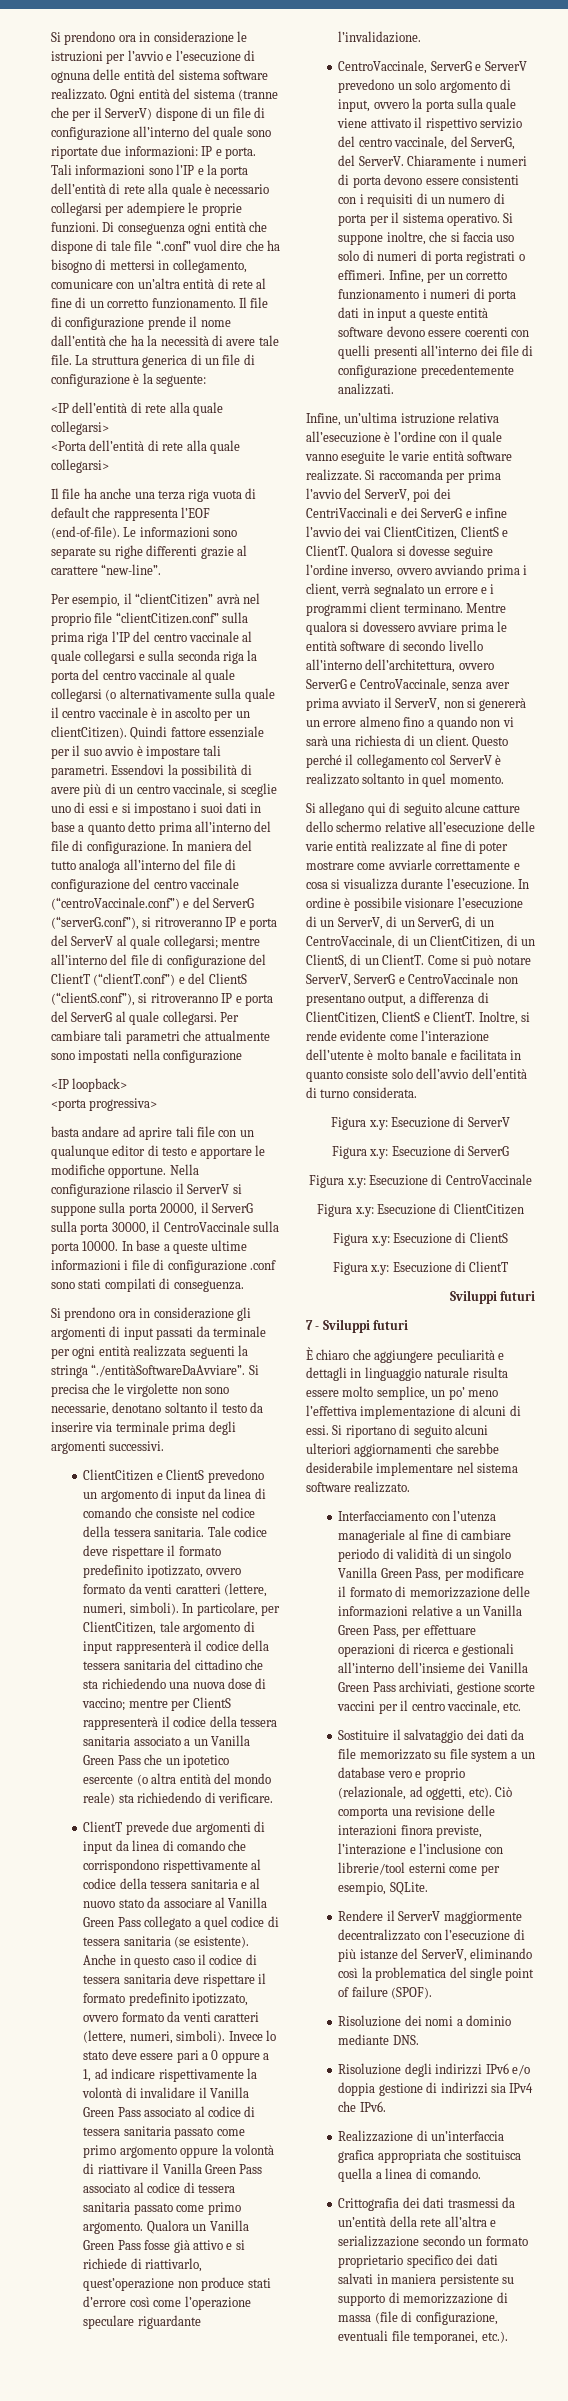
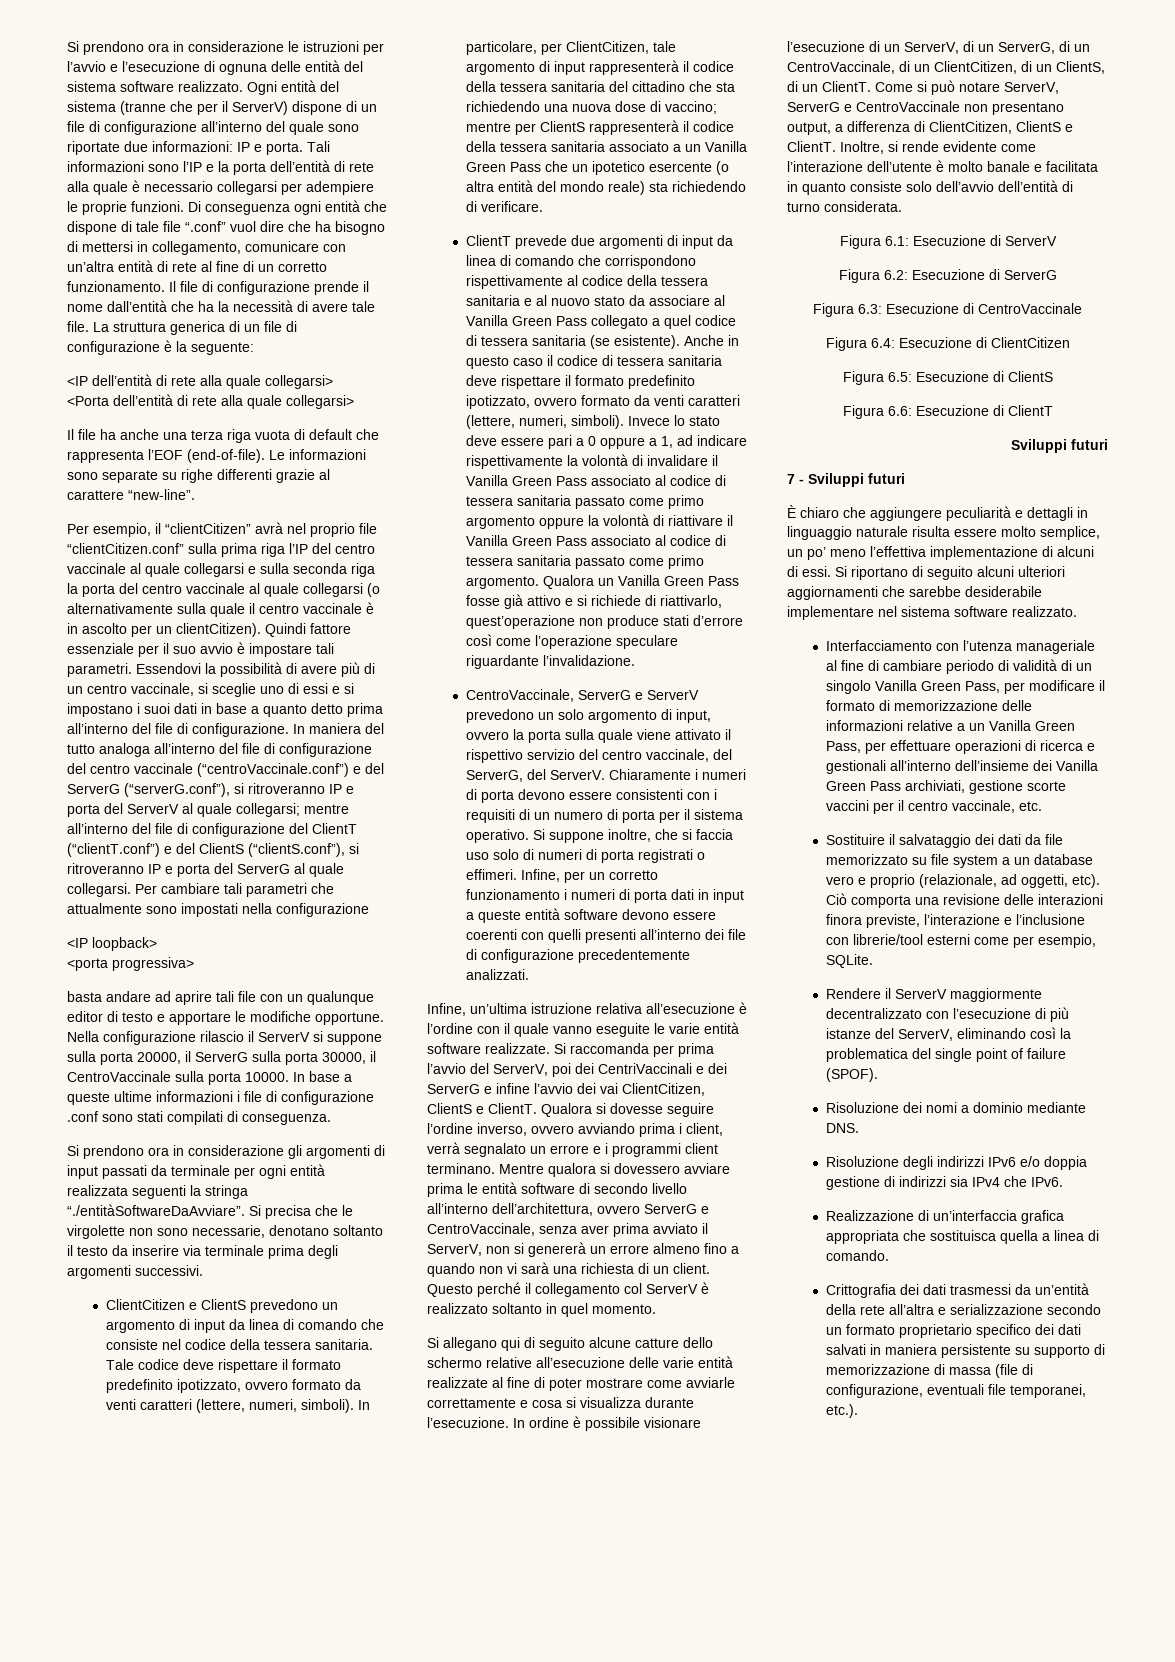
[368,1120,388,1130] x.y: -> [884,236,909,246] 6.1:
[369,1149,389,1159] x.y: -> [883,270,908,280] 6.2:
[346,1178,366,1188] x.y: -> [858,304,882,314] 6.3:
[354,1207,374,1217] x.y: -> [870,338,895,348] 6.4:
[370,1236,390,1246] x.y: -> [887,372,912,382] 6.5:
[370,1265,390,1275] x.y: -> [887,406,912,416] 6.6:

